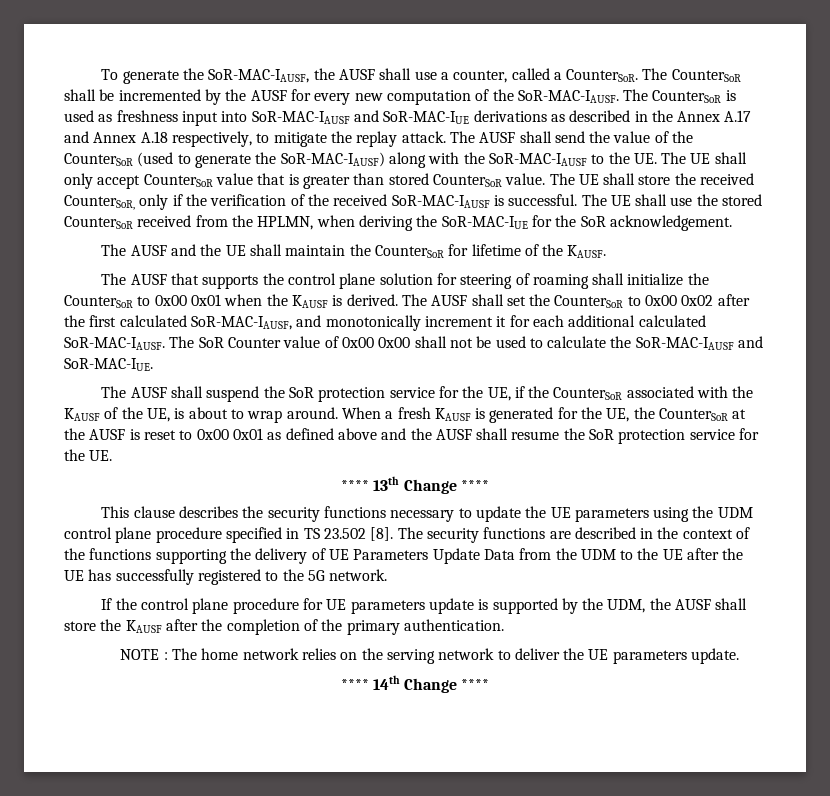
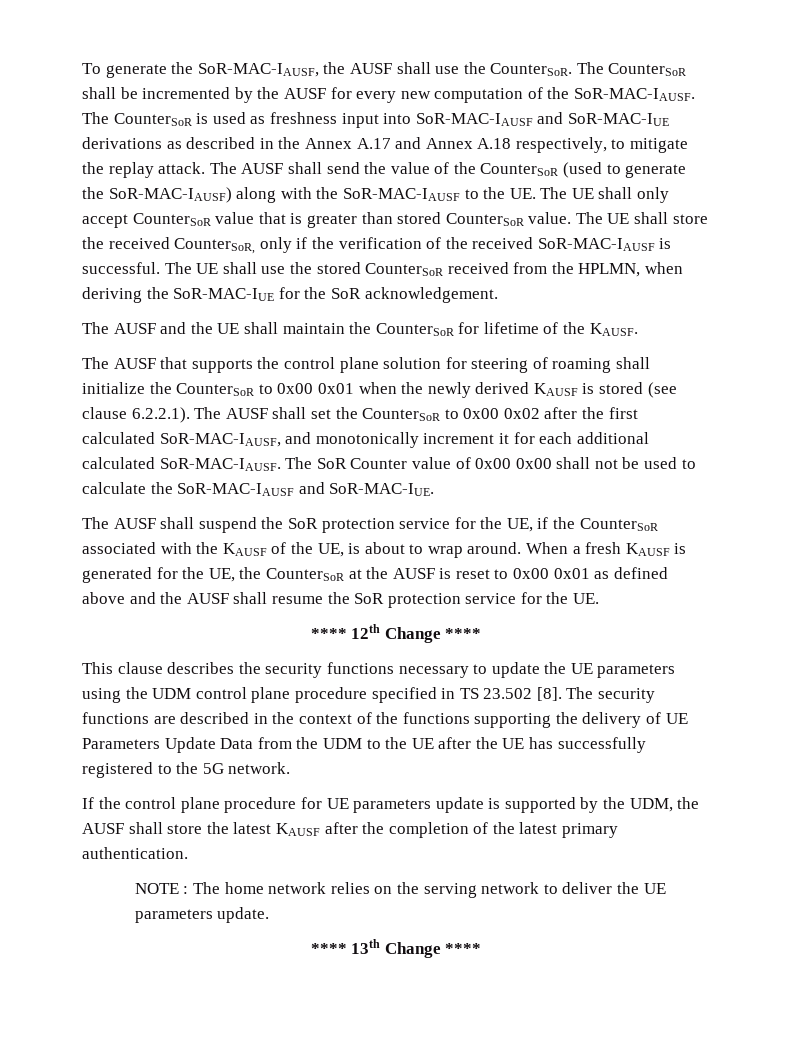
[440,68,562,83] a counter, called a -> [463,62,486,74] the
[291,294,398,308] KAUSF is derived. -> [427,382,677,398] [82,407,190,423] newly derived KAUSF is stored (see clause 6.2.2.1).
[373,476,400,491] 13th -> [351,624,381,639] 12th
(122, 625) none -> [233,822,272,834] latest
(343, 625) none -> [519,822,558,834] latest
[372,675,400,690] 14th -> [351,939,381,954] 13th

